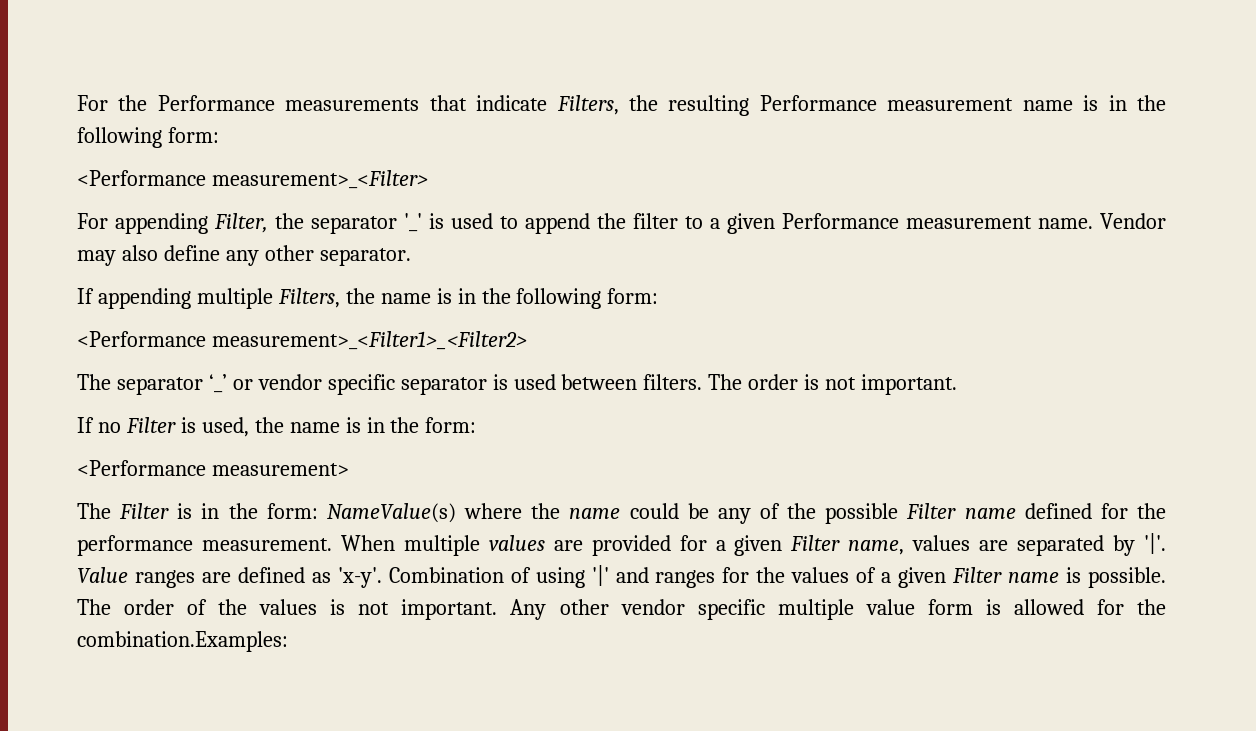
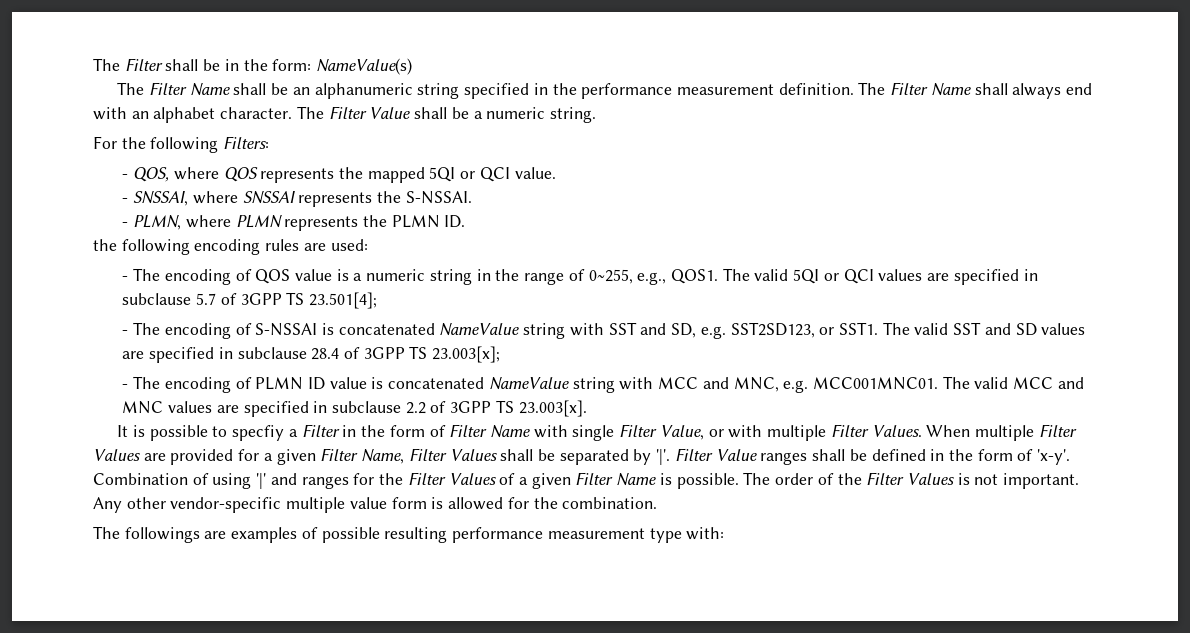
[77,95,1166,116] [77,127,219,148] [77,170,428,189] [77,213,1166,234] [77,245,411,266] [77,288,659,309] [77,331,527,350] [77,374,958,395] [77,417,477,437] [77,460,349,476] [77,503,1166,524] [77,535,545,556] For the Performance measurements that indicate Filters, the resulting Performance measurement name is in the following form: // <Performance measurement>_<Filter> // For appending Filter, the separator '_' is used to append the filter to a given Performance measurement name. Vendor may also define any other separator. // If appending multiple Filters, the name is in the following form: // <Performance measurement>_<Filter1>_<Filter2> // The separator ‘_’ or vendor specific separator is used between filters. The order is not important. // If no Filter is used, the name is in the form: // <Performance measurement> // The Filter is in the form: NameValue(s) where the name could be any of the possible Filter name defined for the performance measurement. When multiple values -> [93,58,413,75] [117,82,1093,99] [93,106,596,123] [93,136,270,153] [122,167,556,183] [122,191,472,207] [122,215,466,231] [93,239,368,255] [122,268,1038,285] [122,292,377,309] [122,322,1086,339] [122,346,501,363] [122,376,1084,393] [122,400,587,417] [117,424,1077,441] [93,449,140,461] The Filter shall be in the form: NameValue(s) // The Filter Name shall be an alphanumeric string specified in the performance measurement definition. The Filter Name shall always end with an alphabet character. The Filter Value shall be a numeric string. // For the following Filters: // - QOS, where QOS represents the mapped 5QI or QCI value. // - SNSSAI, where SNSSAI represents the S-NSSAI. // - PLMN, where PLMN represents the PLMN ID. // the following encoding rules are used: // - The encoding of QOS value is a numeric string in the range of 0~255, e.g., QOS1. The valid 5QI or QCI values are specified in subclause 5.7 of 3GPP TS 23.501[4]; // - The encoding of S-NSSAI is concatenated NameValue string with SST and SD, e.g. SST2SD123, or SST1. The valid SST and SD values are specified in subclause 28.4 of 3GPP TS 23.003[x]; // - The encoding of PLMN ID value is concatenated NameValue string with MCC and MNC, e.g. MCC001MNC01. The valid MCC and MNC values are specified in subclause 2.2 of 3GPP TS 23.003[x]. // It is possible to specfiy a Filter in the form of Filter Name with single Filter Value, or with multiple Filter Values. When multiple Filter Values
[848,535,1009,555] name, values are -> [361,448,555,464] Name, Filter Values shall be
(1166, 543) none -> [674,448,713,461] Filter
[201,567,331,583] are defined as -> [812,449,1034,461] shall be defined in the form of
[791,567,850,583] values -> [407,472,496,485] Filter Values
[1008,572,1060,583] name -> [616,473,657,486] Name
[259,599,318,615] values -> [866,472,954,485] Filter Values
[620,599,765,620] vendor specific -> [170,497,282,513] vendor-specific
[77,631,288,652] combination.Examples: -> [562,497,658,509] [93,526,725,543] combination. // The followings are examples of possible resulting performance measurement type with:

